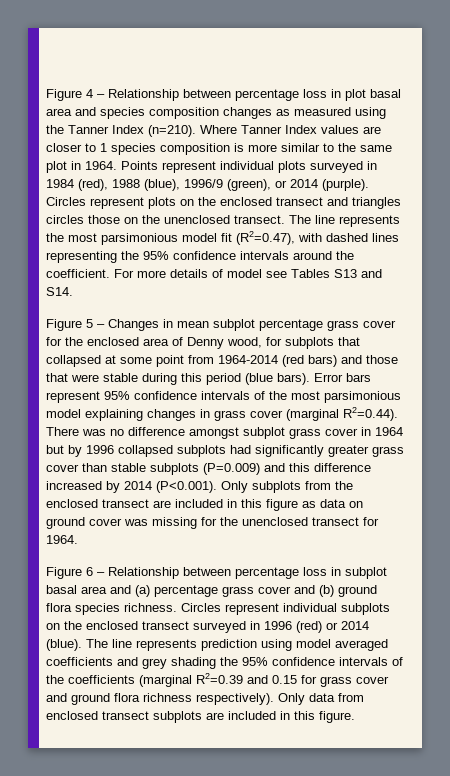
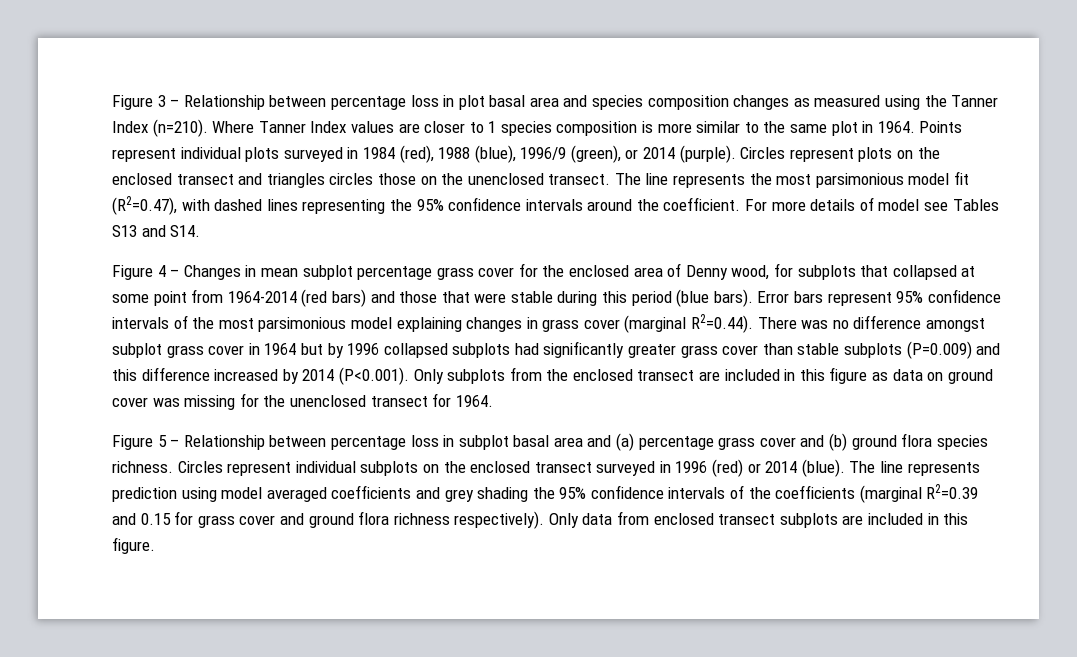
[46,89,93,101] Figure 4 -> [112,95,166,110] Figure 3
[86,319,93,328] 5 -> [157,265,166,277] 4
[86,567,93,576] 6 -> [157,435,167,447] 5

